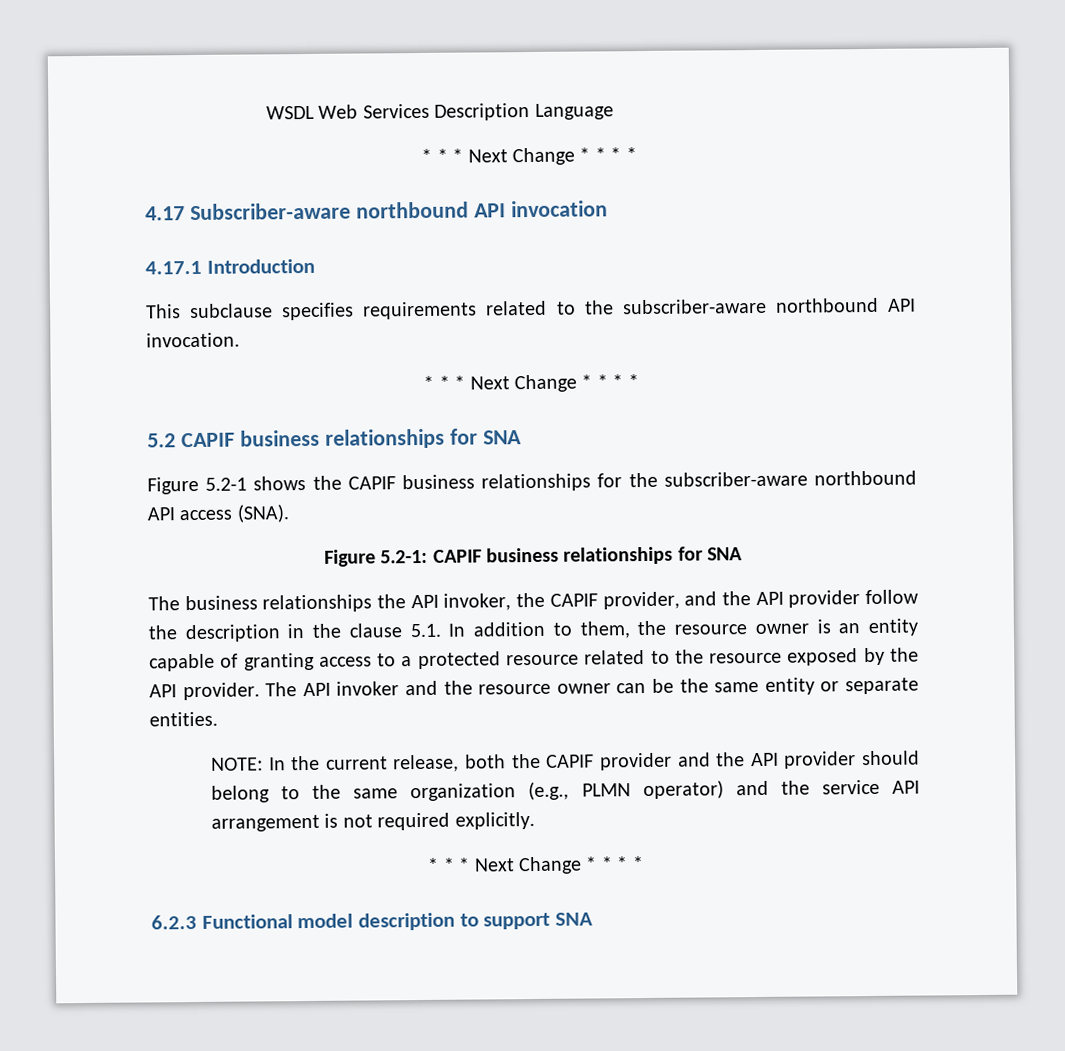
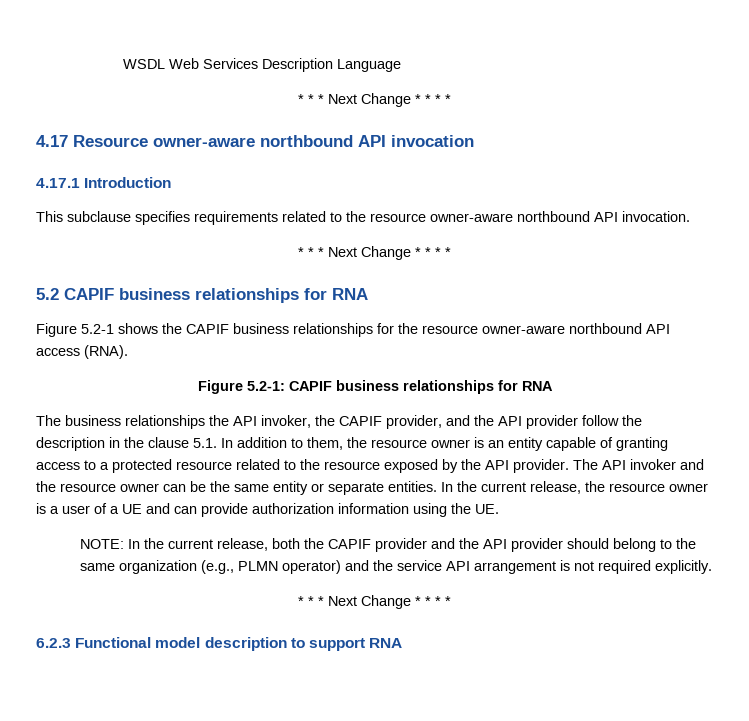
[189,202,351,221] Subscriber-aware -> [73,135,255,147] Resource owner-aware
[621,298,767,315] subscriber-aware -> [370,213,513,222] resource owner-aware
[482,430,522,445] SNA -> [332,288,368,300] RNA
[663,471,808,487] subscriber-aware -> [422,325,565,334] resource owner-aware
[236,504,289,523] (SNA). -> [84,345,128,359] (RNA).
[707,547,744,561] SNA -> [521,381,553,391] RNA
(218, 719) none -> [441,481,708,494] [36,503,499,517] In the current release, the resource owner is a user of a UE and can provide authorization information using the UE.
[555,912,594,926] SNA -> [369,638,403,648] RNA

